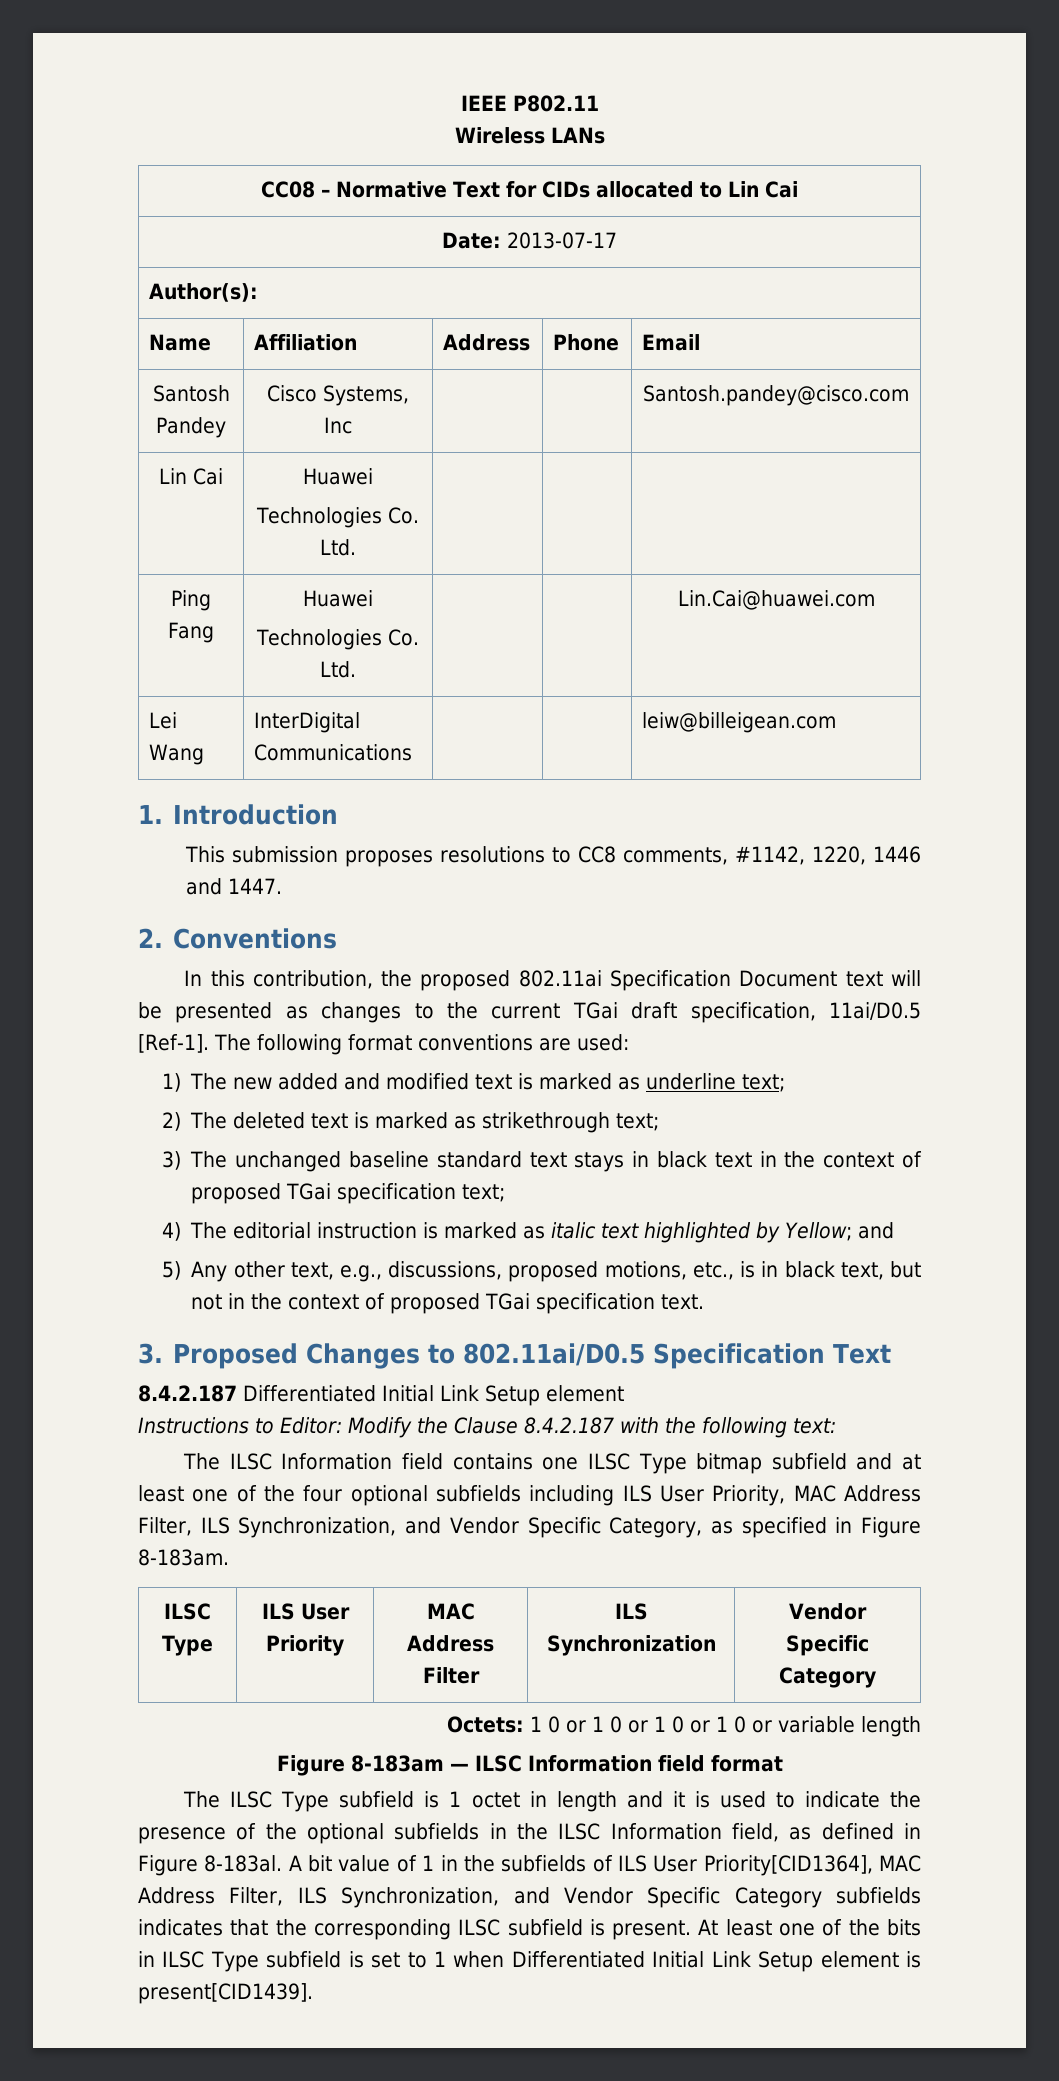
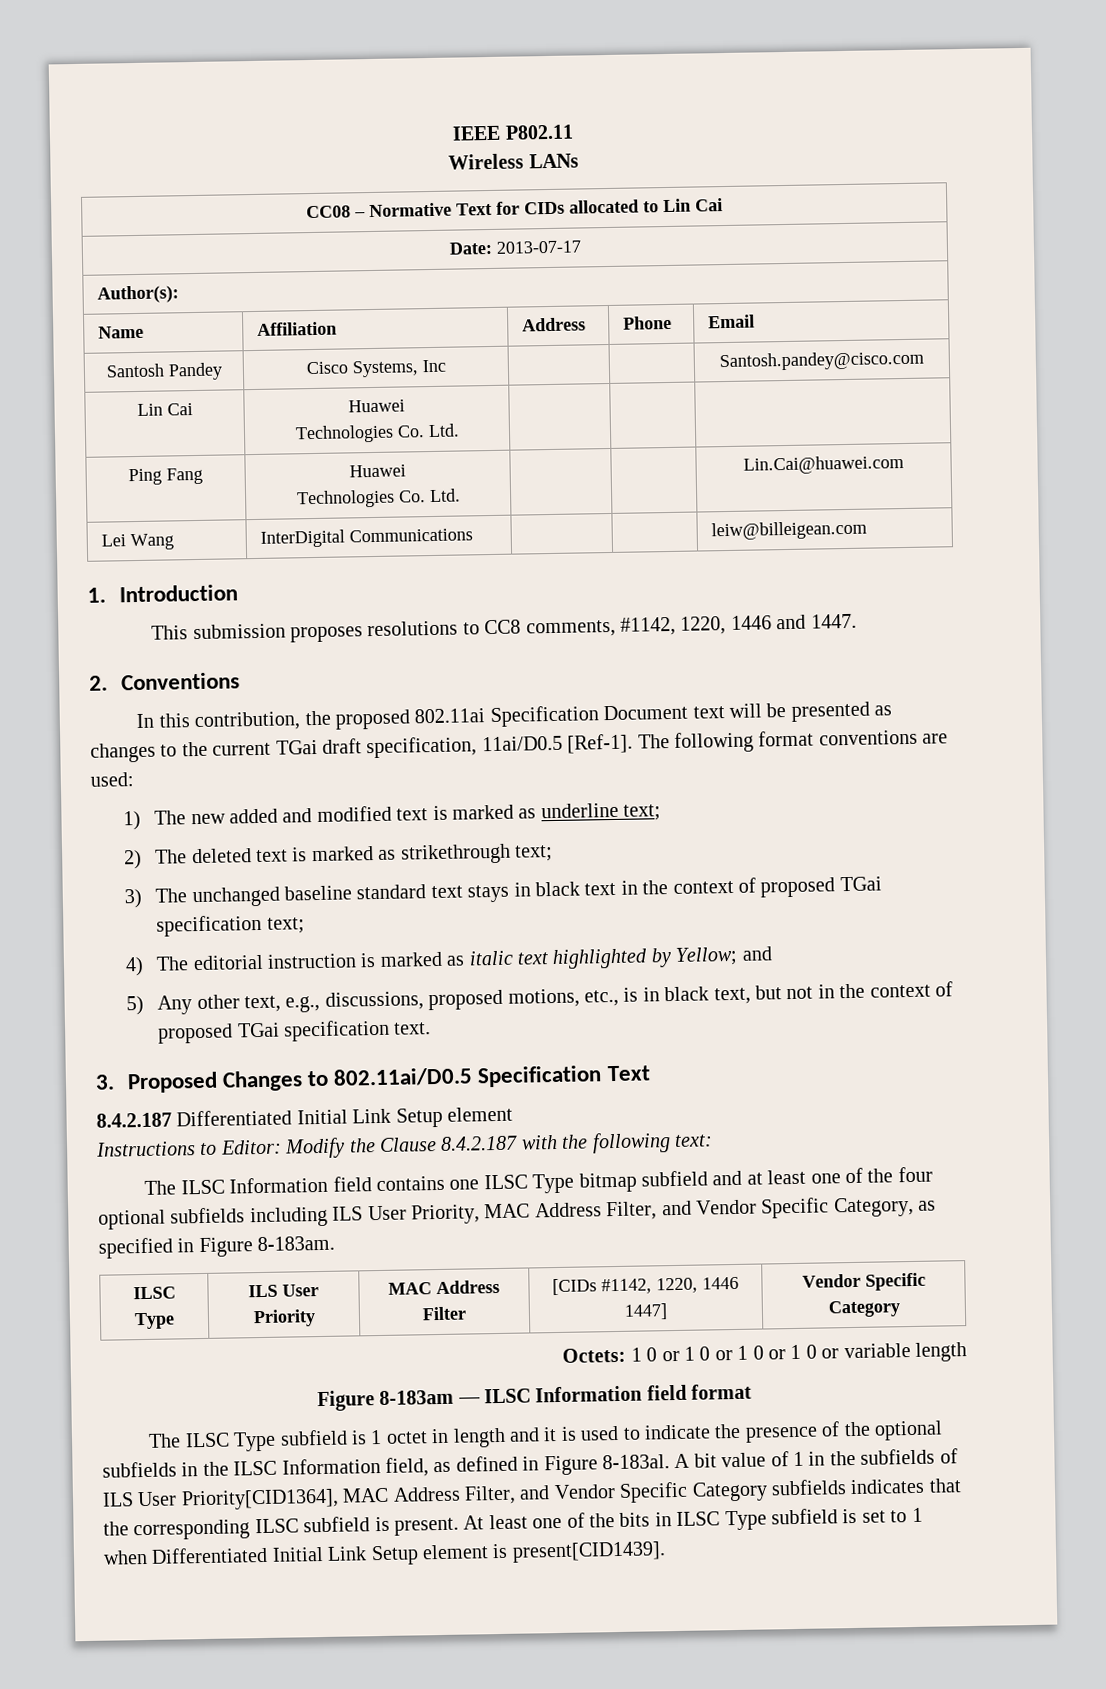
[200,1517,397,1538] ILS Synchronization, -> (658, 1211) none
[614,1603,648,1620] [546,1635,716,1656] ILS Synchronization -> [552,1276,739,1296] [624,1303,668,1320] [CIDs #1142, 1220, 1446 1447]
[297,1887,500,1908] ILS Synchronization, -> (516, 1495) none

